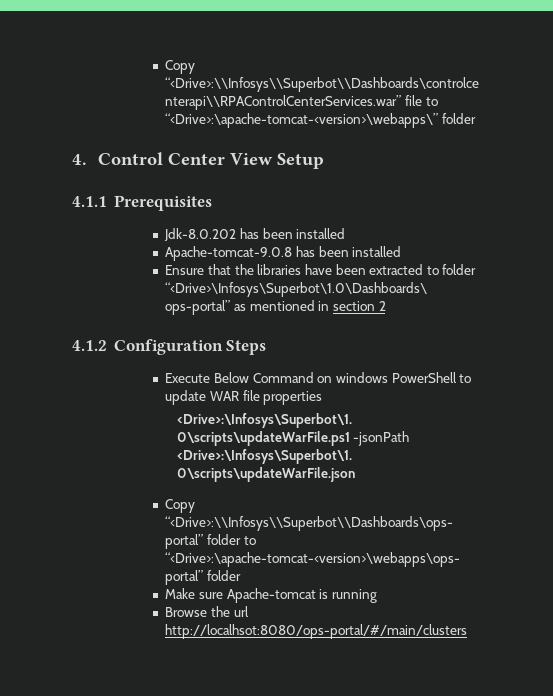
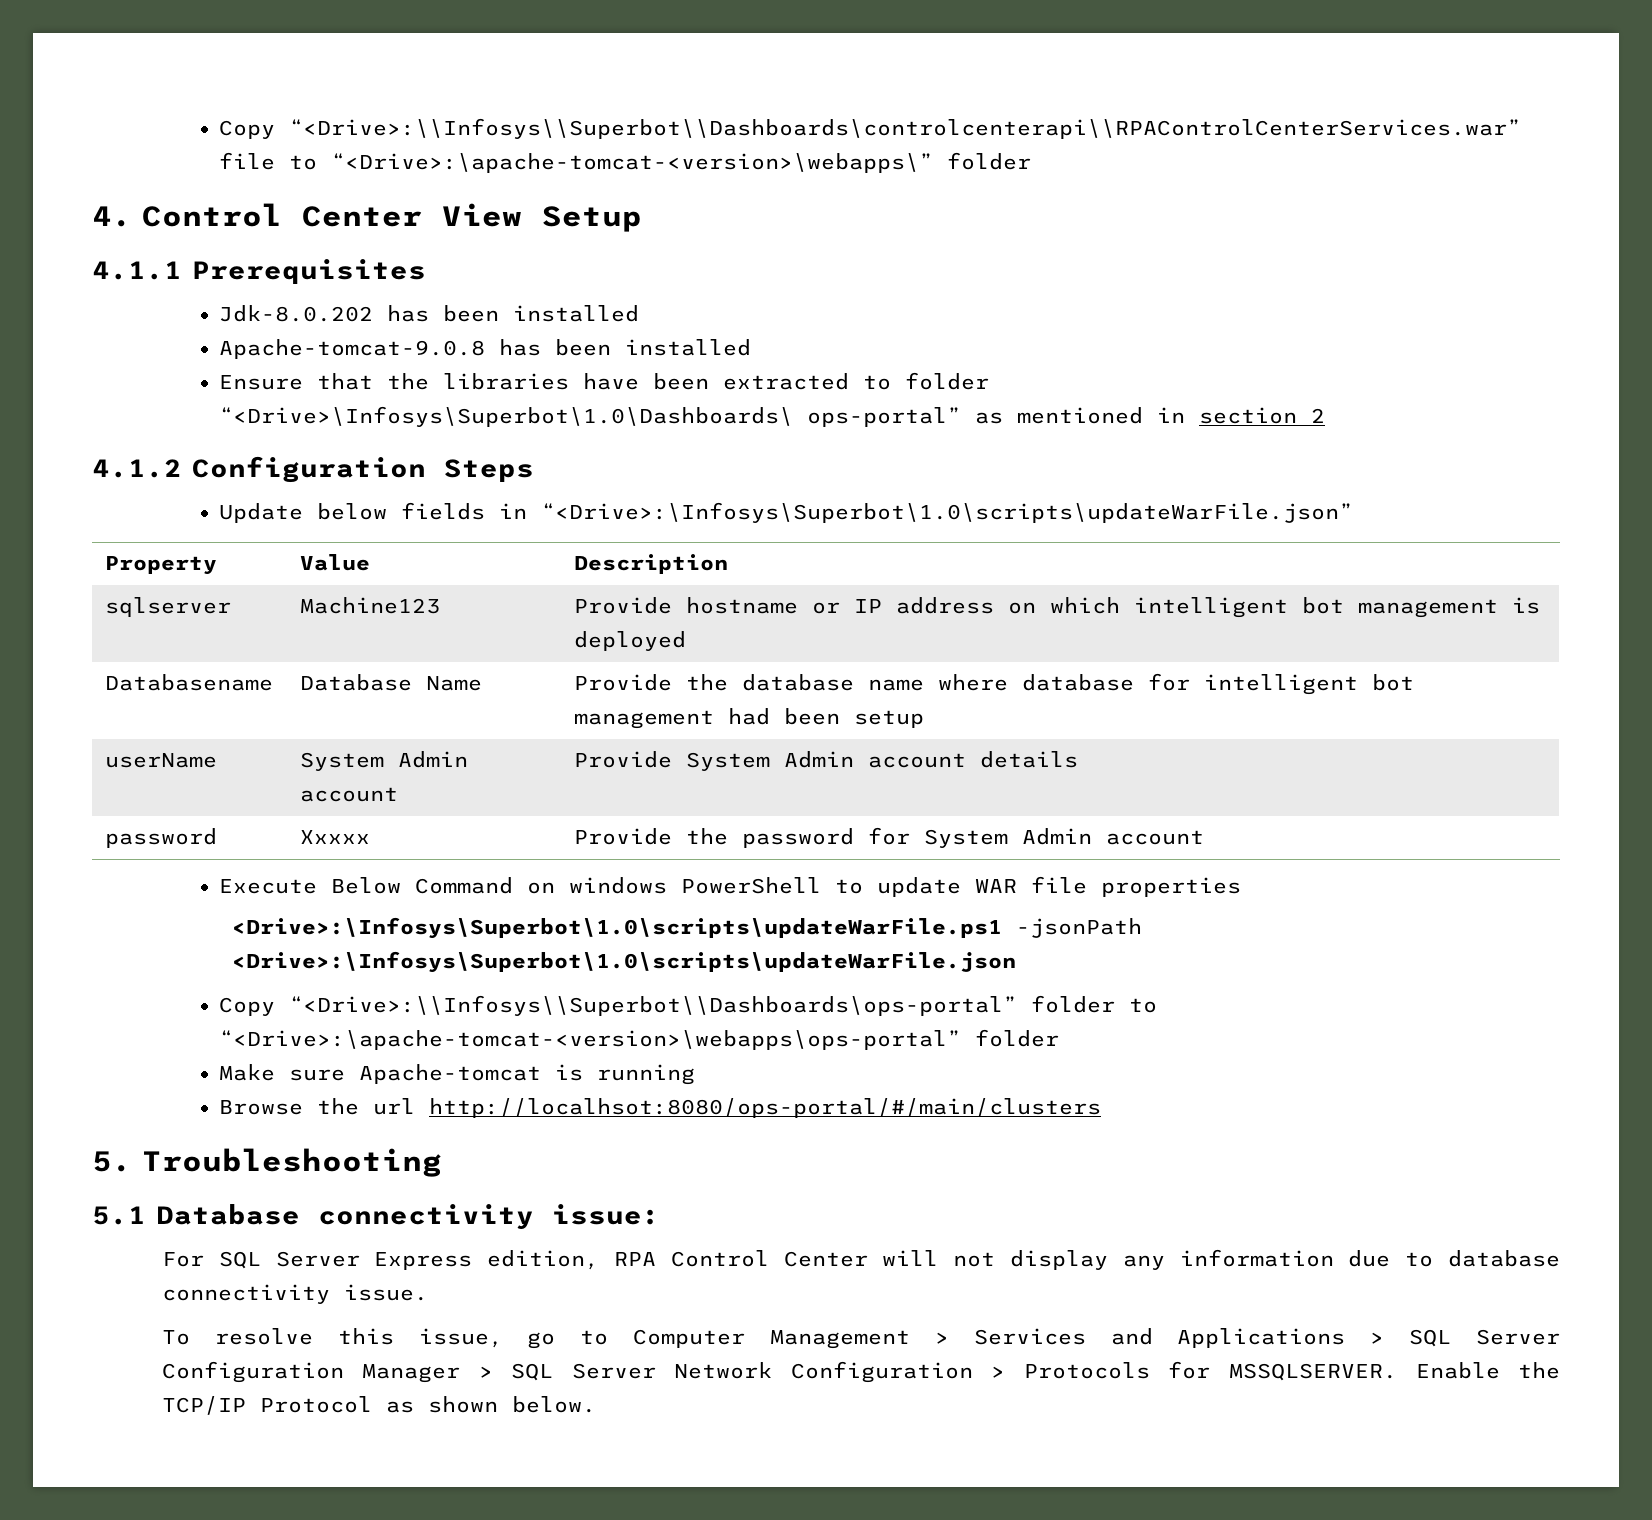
(267, 347) none -> [218,502,1353,523] [105,556,218,575] [300,554,371,571] [574,554,729,574] [105,597,232,617] [300,597,441,614] [574,597,1541,618] [574,631,687,651] [105,674,274,691] [300,674,483,691] [574,673,1415,695] [574,708,925,729] [105,753,218,768] [300,751,469,771] [300,787,399,802] [574,751,1079,771] [105,828,218,848] [300,830,371,844] [574,827,1205,848] // Update below fields in “<Drive>:\Infosys\Superbot\1.0\scripts\updateWarFile.json” // Property | Value | Description // sqlserver | Machine123 | Provide hostname or IP address on which intelligent bot management is deployed // Databasename | Database Name | Provide the database name where database for intelligent bot management had been setup // userName | System Admin account | Provide System Admin account details // password | Xxxxx | Provide the password for System Admin account
(468, 631) none -> [92,1148,442,1177] [92,1204,660,1230] [161,1249,1561,1270] [161,1284,428,1304] [161,1328,1560,1349] [161,1361,1560,1383] [161,1396,596,1415] // 5. Troubleshooting // 5.1 Database connectivity issue: // For SQL Server Express edition, RPA Control Center will not display any information due to database connectivity issue. // To resolve this issue, go to Computer Management > Services and Applications > SQL Server Configuration Manager > SQL Server Network Configuration > Protocols for MSSQLSERVER. Enable the TCP/IP Protocol as shown below.

